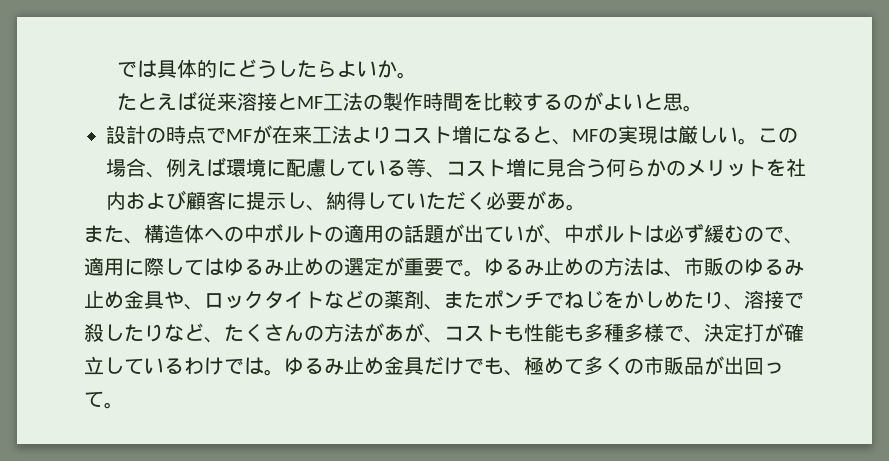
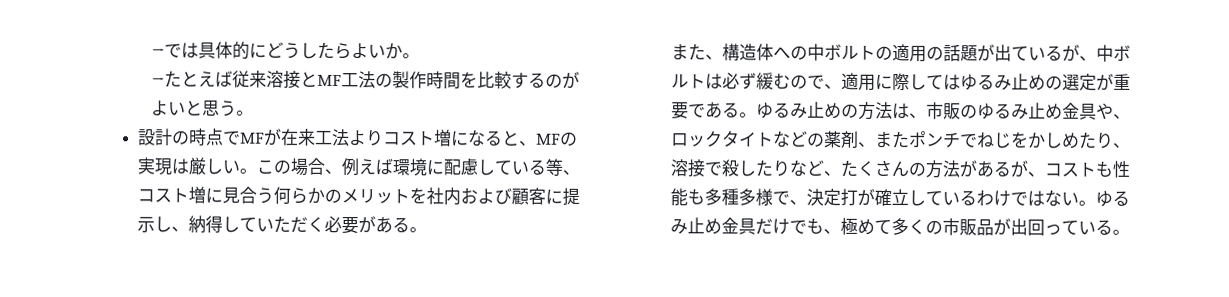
(117, 69) none -> [151,48,166,57] →
(418, 75) none -> [151,77,166,86] →
(684, 102) none -> [219,100,238,117] う
(567, 201) none -> [392,217,411,233] る
(525, 234) none -> [1044,45,1063,61] る
(465, 267) none -> [704,101,740,119] ある
(405, 333) none -> [992,161,1011,177] る
(265, 366) none -> [1043,189,1079,207] ない
(105, 399) none -> [1077,219,1113,235] いる

